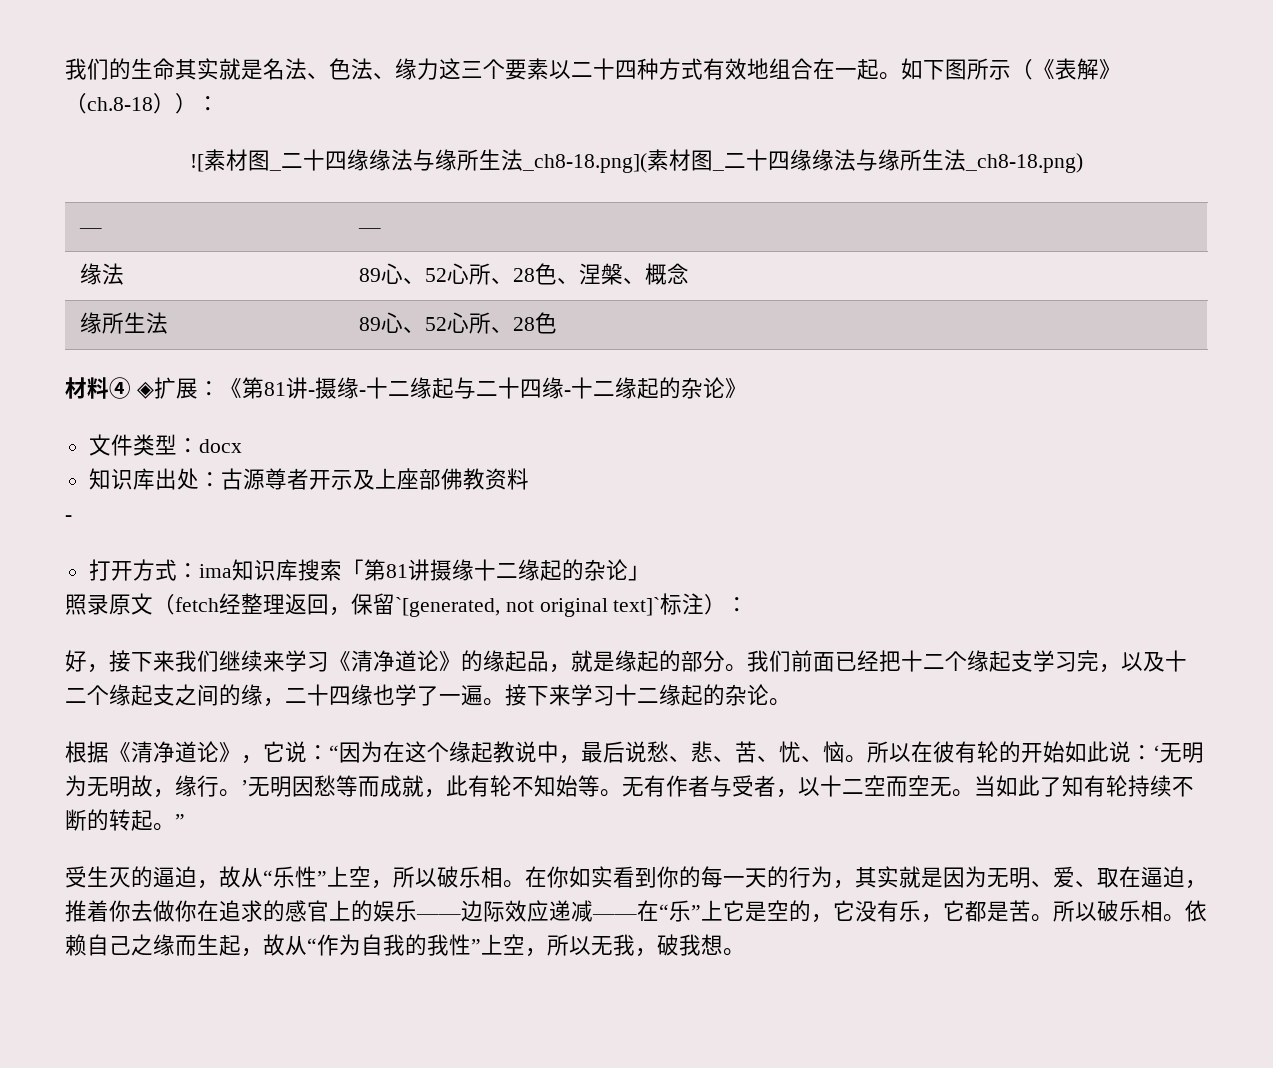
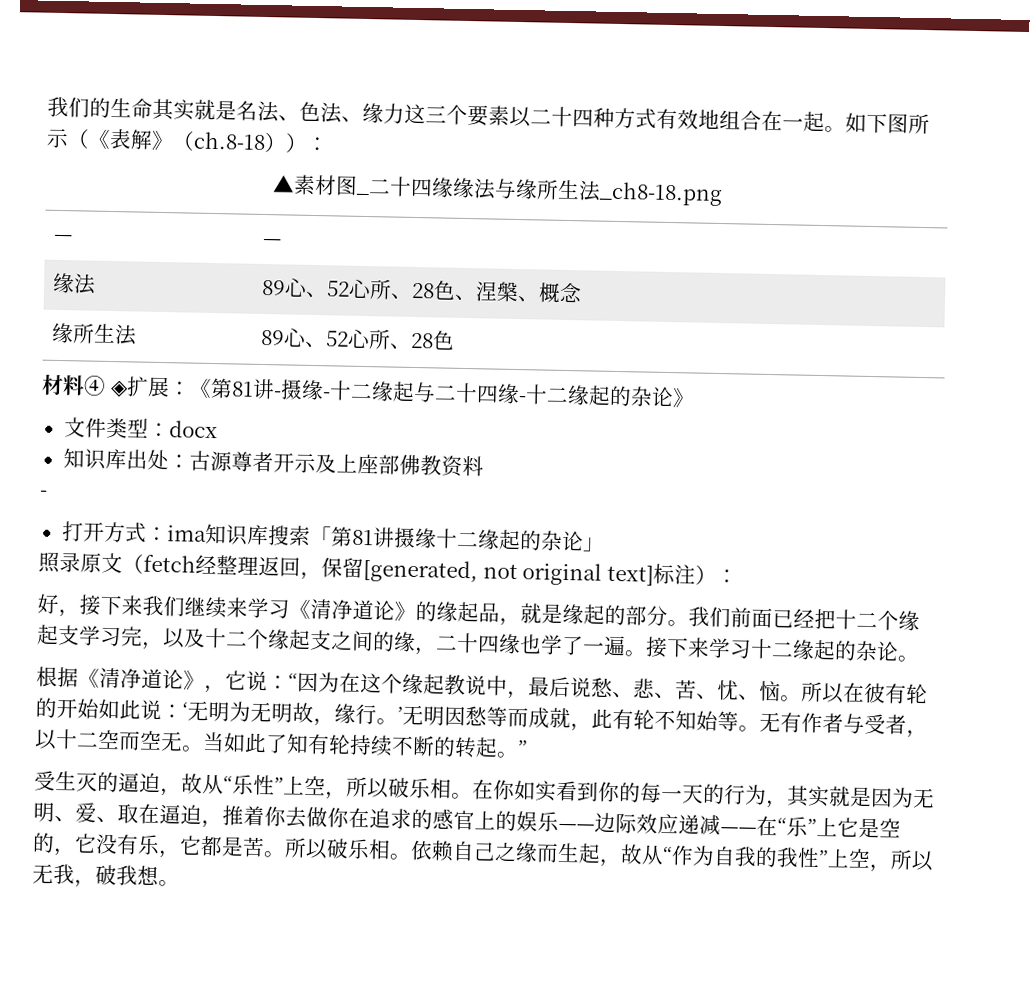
[190,149,281,172] [281,149,724,173] [724,149,1083,173] ![素材图_二十四缘缘法与缘所生法_ch8-18.png](素材图_二十四缘缘法与缘所生法_ch8-18.png) -> [271,174,723,207] ▲素材图_二十四缘缘法与缘所生法_ch8-18.png
[395,597,500,617] `[generated, -> [363,559,478,584] [generated,
[613,597,661,616] text]` -> [606,564,654,586] text]

